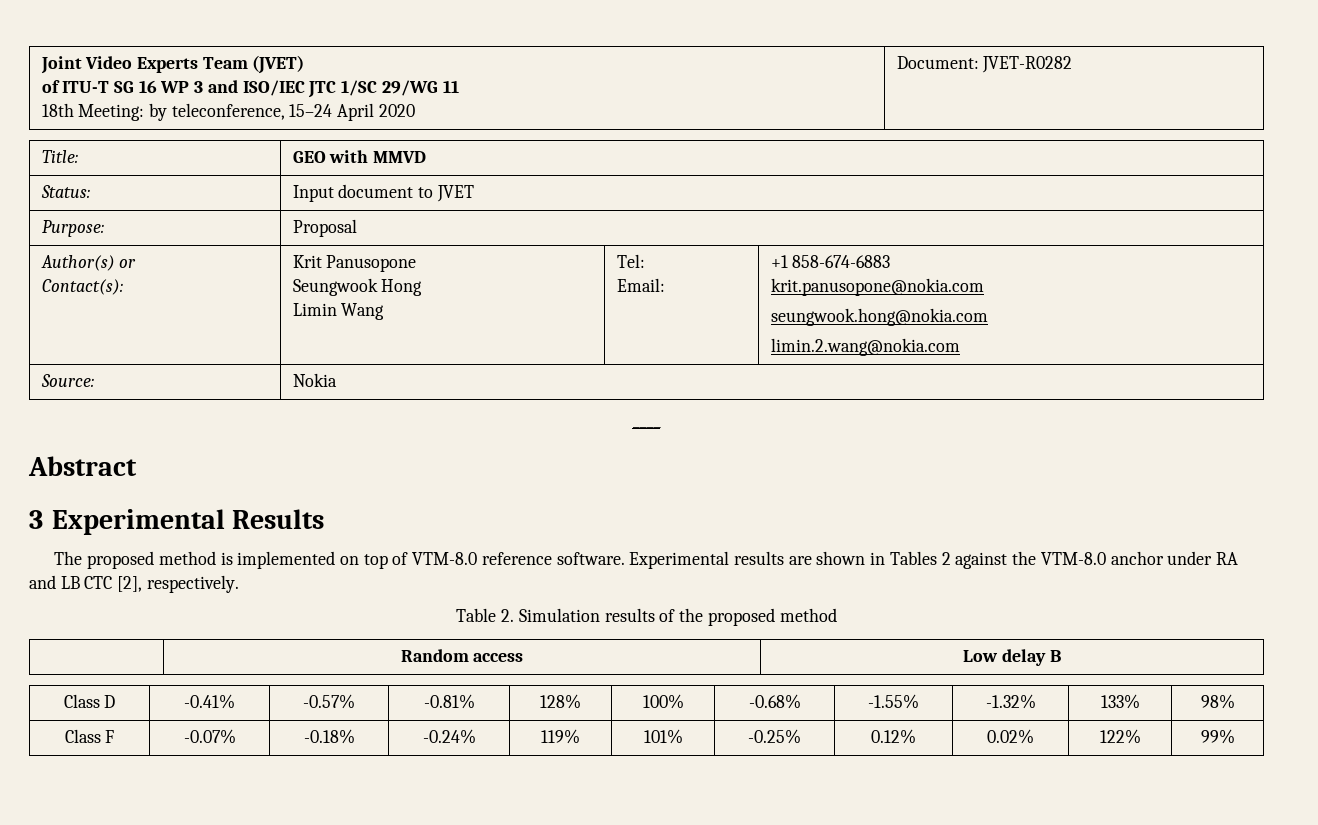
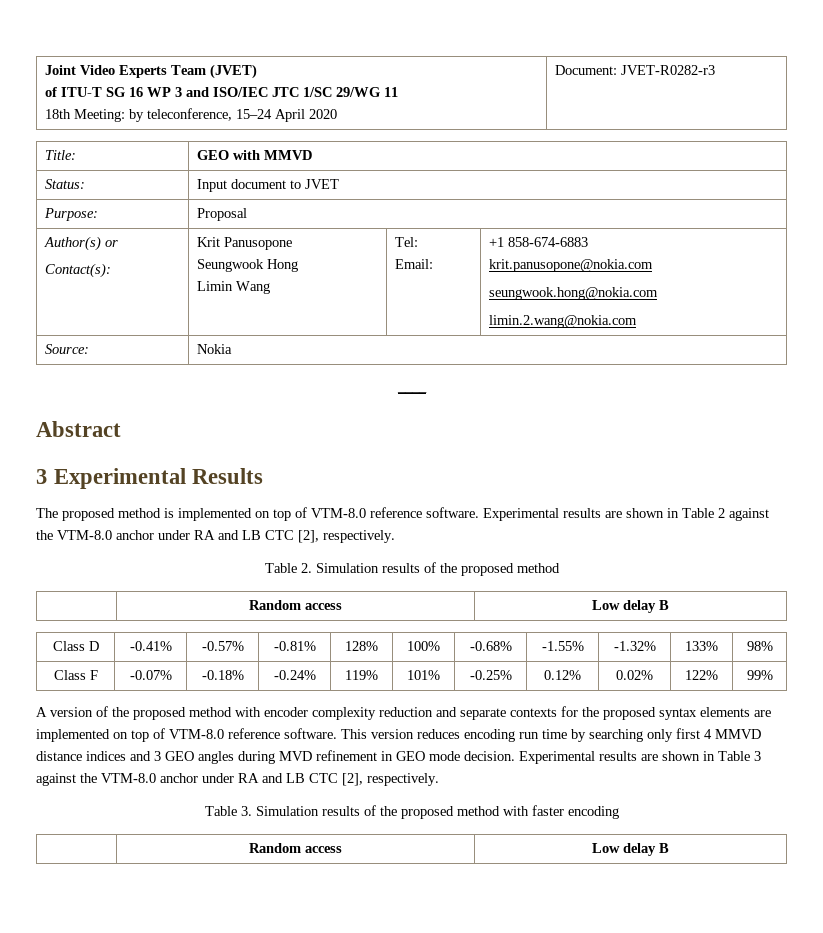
[982,56,1073,73] JVET-R0282 -> [621,65,716,75] JVET-R0282-r3
[889,551,937,565] Tables -> [682,508,714,518] Table
(1235, 736) none -> [36,706,771,720] [36,728,761,742] [36,750,761,764] [36,773,439,786] [204,805,619,819] [249,843,342,853] [592,843,669,856] // A version of the proposed method with encoder complexity reduction and separate contexts for the proposed syntax elements are implemented on top of VTM-8.0 reference software. This version reduces encoding run time by searching only first 4 MMVD distance indices and 3 GEO angles during MVD refinement in GEO mode decision. Experimental results are shown in Table 3 against the VTM-8.0 anchor under RA and LB CTC [2], respectively. // Table 3. Simulation results of the proposed method with faster encoding // | Random access | Low delay B

